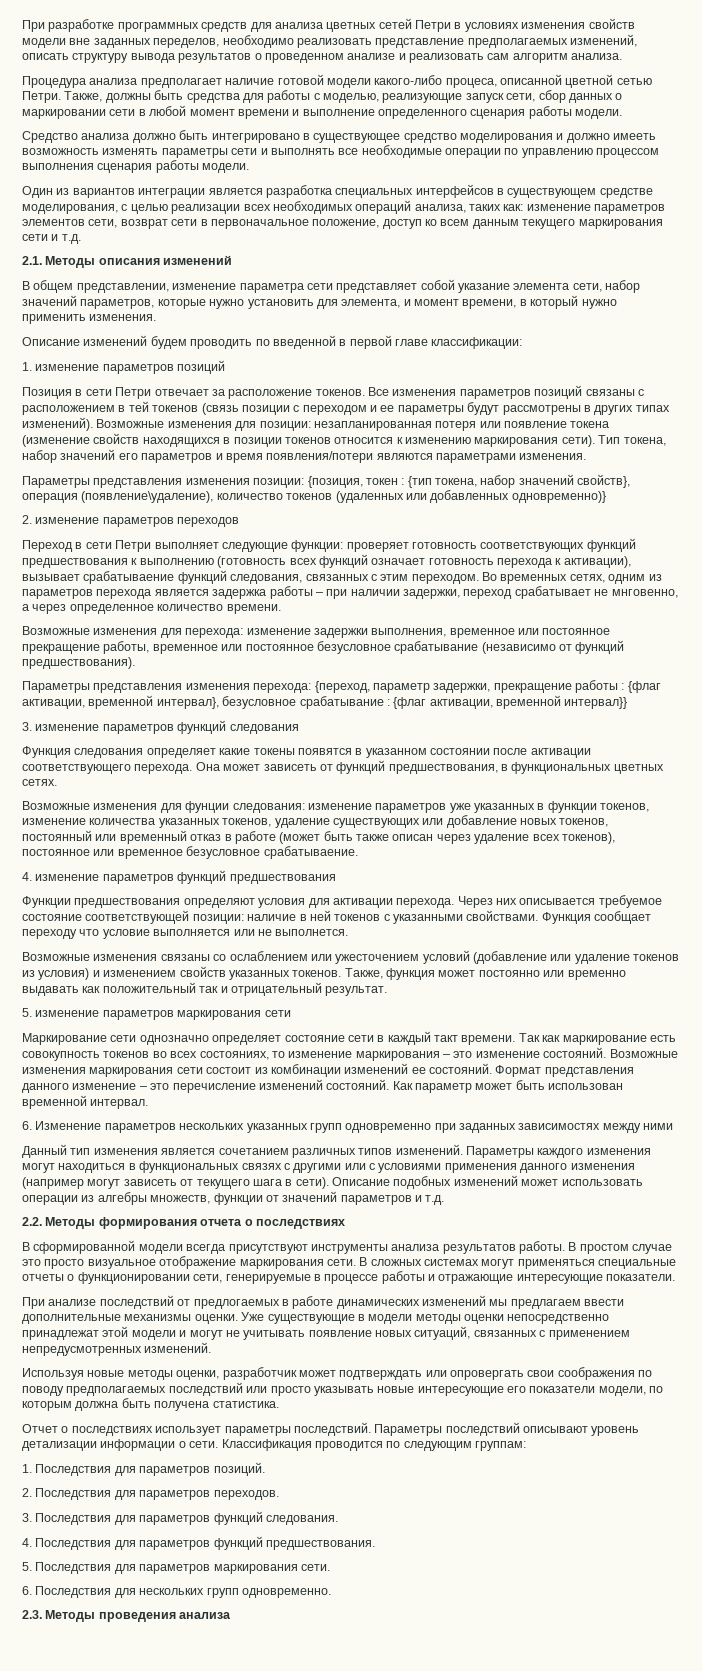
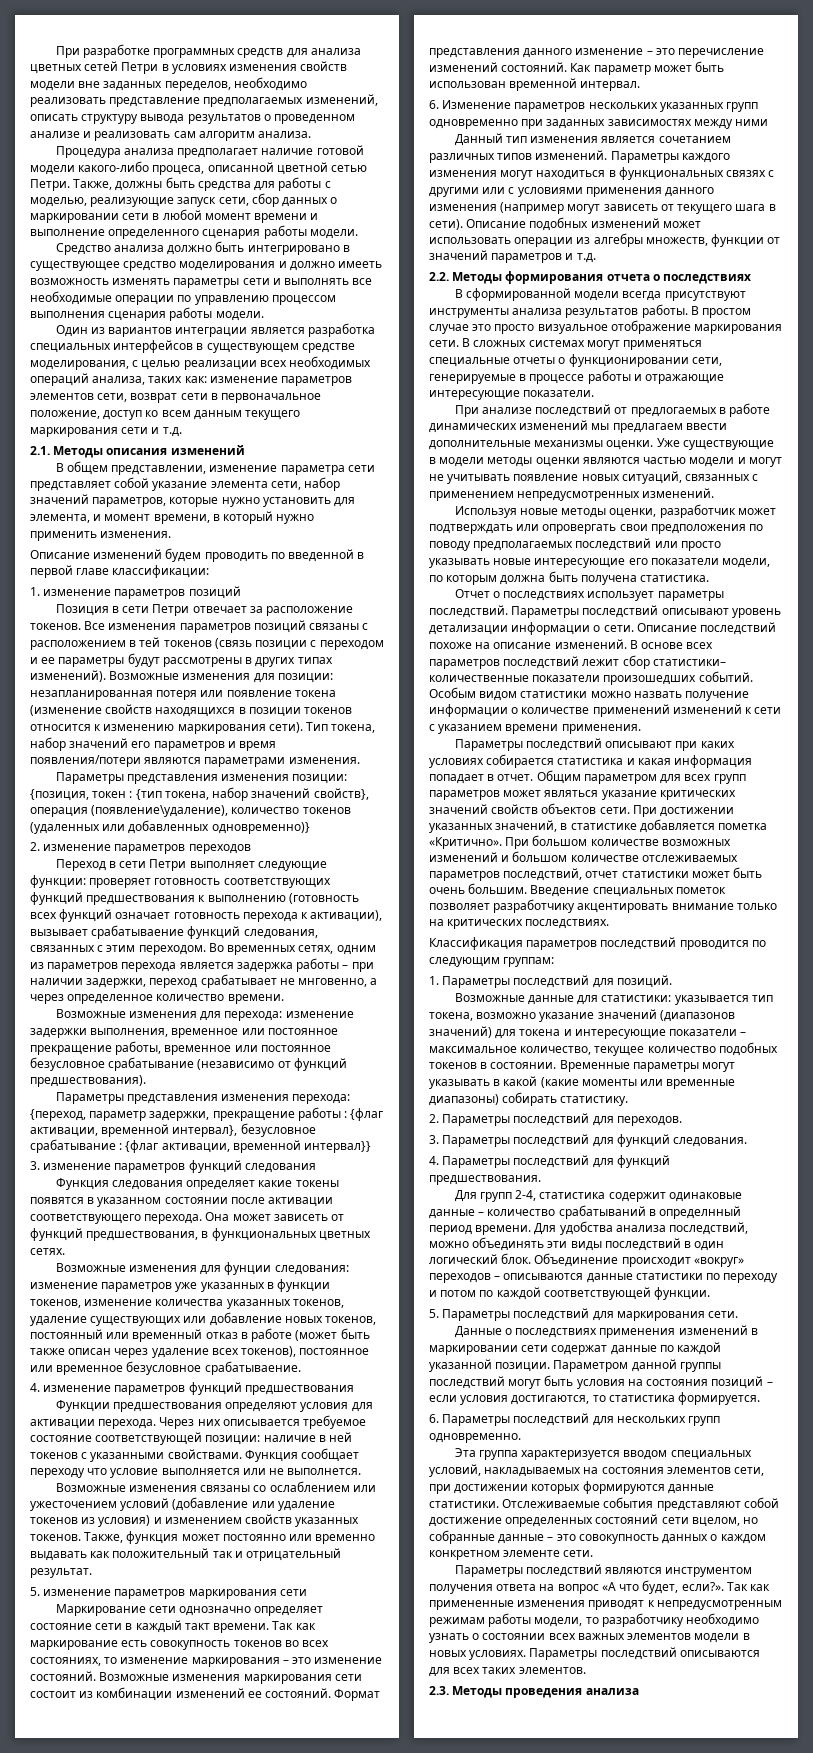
[507,1314,610,1324] [22,1326,129,1340] непосредственно принадлежат этой -> [582,457,687,464] являются частью
[557,1367,635,1380] соображения -> [650,524,746,534] предположения
[221,1439,312,1451] Классификация -> [636,622,777,635] [429,639,714,649] [429,655,726,669] [429,671,753,685] [429,687,750,701] [429,704,782,717] [429,724,641,734] [454,738,735,751] [429,754,753,768] [429,770,746,784] [429,790,736,800] [429,803,735,817] [429,819,768,833] [429,835,731,849] [429,851,738,862] [429,867,763,881] [429,883,726,897] [429,899,777,913] [429,919,610,929] [429,937,677,950] Описание последствий похоже на описание изменений. В основе всех параметров последствий лежит сбор статистики– количественные показатели произошедших событий. Особым видом статистики можно назвать получение информации о количестве применений изменений к сети с указанием времени применения. // Параметры последствий описывают при каких условиях собирается статистика и какая информация попадает в отчет. Общим параметром для всех групп параметров может являться указание критических значений свойств объектов сети. При достижении указанных значений, в статистике добавляется пометка «Критично». При большом количестве возможных изменений и большом количестве отслеживаемых параметров последствий, отчет статистики может быть очень большим. Введение специальных пометок позволяет разработчику акцентировать внимание только на критических последствиях. // Классификация параметров последствий
[35,1462,265,1476] [22,1488,211,1500] Последствия для параметров позиций. // 2. Последствия для параметров -> [442,975,672,988] [454,993,773,1005] [429,1009,735,1022] [429,1026,747,1039] [429,1042,778,1056] [429,1060,736,1072] [429,1076,736,1089] [429,1092,629,1106] [429,1113,614,1126] Параметры последствий для позиций. // Возможные данные для статистики: указывается тип токена, возможно указание значений (диапазонов значений) для токена и интересующие показатели – максимальное количество, текущее количество подобных токенов в состоянии. Временные параметры могут указывать в какой (какие моменты или временные диапазоны) собирать статистику. // 2. Параметры последствий для
[35,1513,211,1525] Последствия для параметров -> [442,1134,614,1147] Параметры последствий для
[35,1538,211,1550] Последствия для параметров -> [442,1155,614,1168] Параметры последствий для
[22,1562,330,1574] [22,1586,112,1598] 5. Последствия для параметров маркирования сети. // 6. Последствия -> [454,1190,742,1202] [429,1205,742,1219] [429,1221,749,1235] [429,1237,725,1251] [429,1253,744,1267] [429,1273,779,1283] [429,1287,711,1300] [429,1308,739,1321] [454,1325,758,1338] [429,1342,722,1355] [429,1359,721,1372] [429,1375,773,1389] [429,1392,761,1405] [429,1413,590,1426] Для групп 2-4, статистика содержит одинаковые данные – количество срабатываний в определнный период времени. Для удобства анализа последствий, можно объединять эти виды последствий в один логический блок. Объединение происходит «вокруг» переходов – описываются данные статистики по переходу и потом по каждой соответствующей функции. // 5. Параметры последствий для маркирования сети. // Данные о последствиях применения изменений в маркировании сети содержат данные по каждой указанной позиции. Параметром данной группы последствий могут быть условия на состояния позиций – если условия достигаются, то статистика формируется. // 6. Параметры последствий
(331, 1593) none -> [454,1448,752,1460] [429,1464,765,1477] [429,1481,714,1494] [429,1497,779,1511] [429,1514,759,1527] [429,1530,766,1544] [429,1550,594,1560] [454,1564,753,1577] [429,1580,771,1594] [429,1600,782,1610] [429,1613,760,1627] [429,1633,750,1643] [429,1647,760,1660] [429,1667,586,1677] // Эта группа характеризуется вводом специальных условий, накладываемых на состояния элементов сети, при достижении которых формируются данные статистики. Отслеживаемые события представляют собой достижение определенных состояний сети вцелом, но собранные данные – это совокупность данных о каждом конкретном элементе сети. // Параметры последствий являются инструментом получения ответа на вопрос «А что будет, если?». Так как примененные изменения приводят к непредусмотренным режимам работы модели, то разработчику необходимо узнать о состоянии всех важных элементов модели в новых условиях. Параметры последствий описываются для всех таких элементов.

